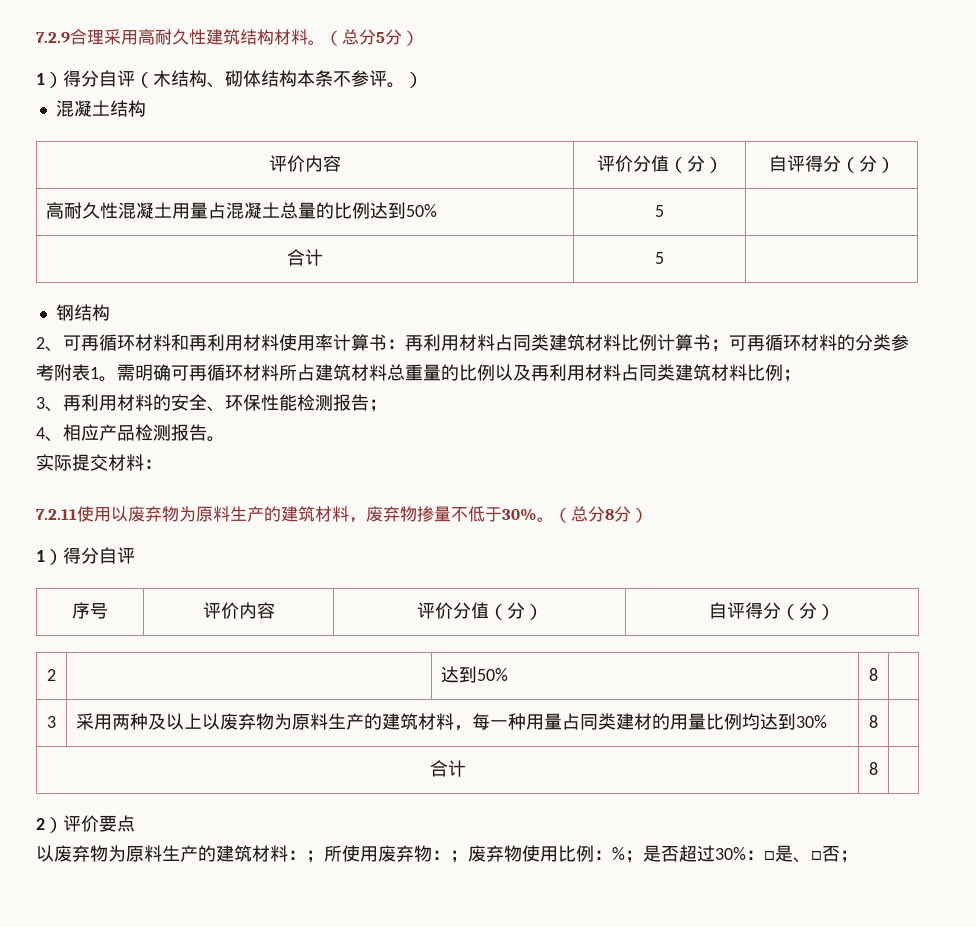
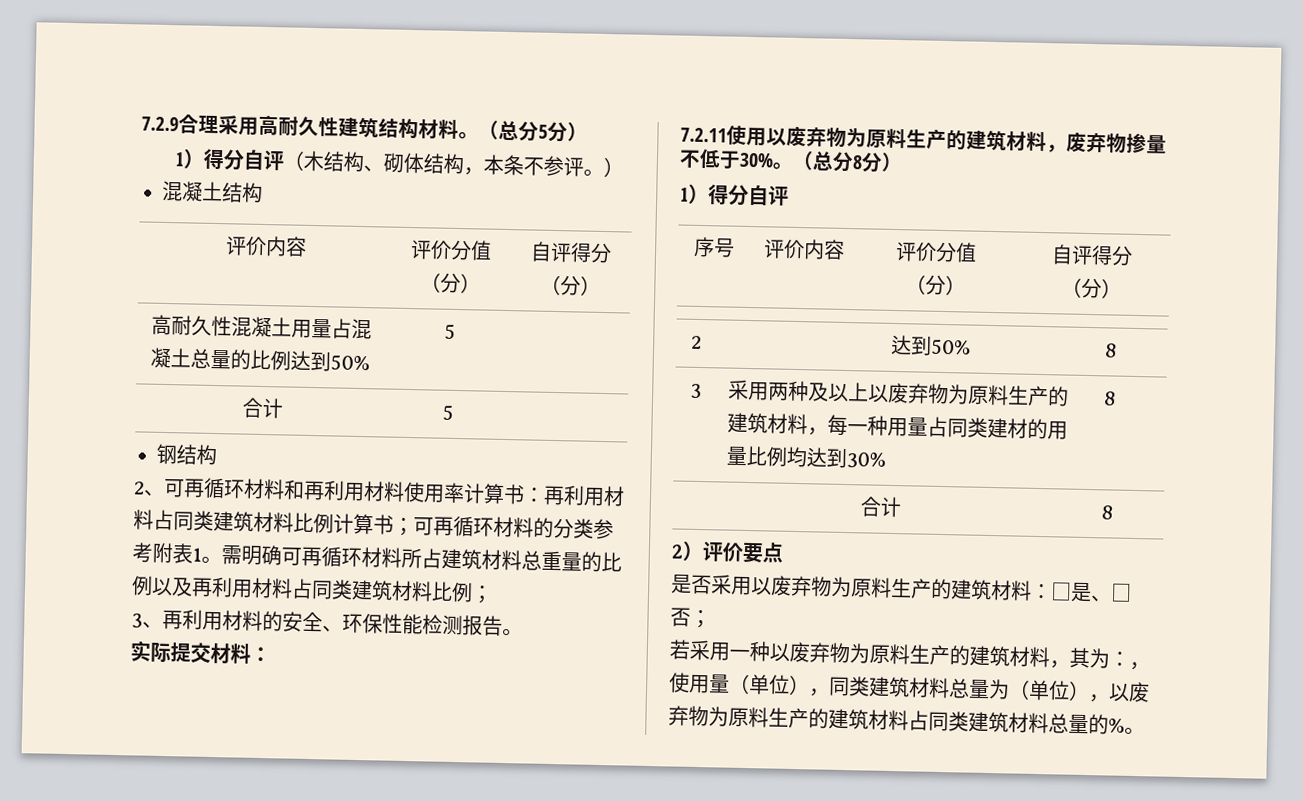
(297, 78) none -> [462,167,484,176] ，
[369,399,387,412] [36,424,207,442] ； // 4、相应产品检测报告 -> (503, 625) none
(135, 823) none -> [671,574,752,596] 是否采用
[306,845,858,863] ；所使用废弃物：；废弃物使用比例：%；是否超过30%：□是、□否； -> [1050,582,1132,603] [670,607,711,629] [669,639,1150,671] [668,672,1150,703] [668,705,1145,736] □是、□否； // 若采用一种以废弃物为原料生产的建筑材料，其为：，使用量（单位），同类建筑材料总量为（单位），以废弃物为原料生产的建筑材料占同类建筑材料总量的%。

